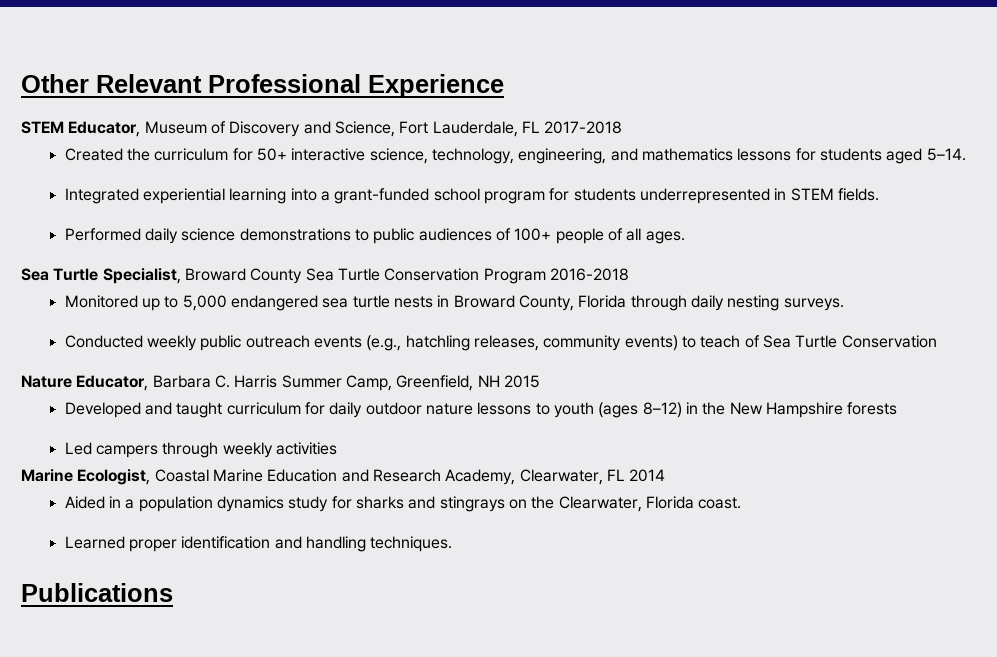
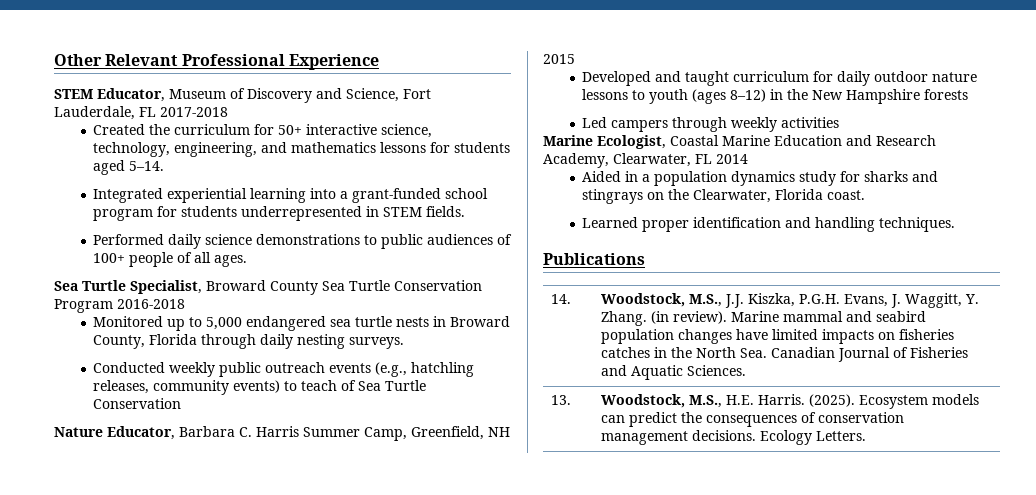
(173, 592) none -> [550,294,571,304] [600,293,979,308] [600,311,926,326] [600,329,954,344] [600,347,968,362] [600,365,746,380] [550,395,571,405] [600,394,979,409] [600,412,904,427] [600,430,866,445] // 14. | Woodstock, M.S., J.J. Kiszka, P.G.H. Evans, J. Waggitt, Y. Zhang. (in review). Marine mammal and seabird population changes have limited impacts on fisheries catches in the North Sea. Canadian Journal of Fisheries and Aquatic Sciences. // 13. | Woodstock, M.S., H.E. Harris. (2025). Ecosystem models can predict the consequences of conservation management decisions. Ecology Letters.

